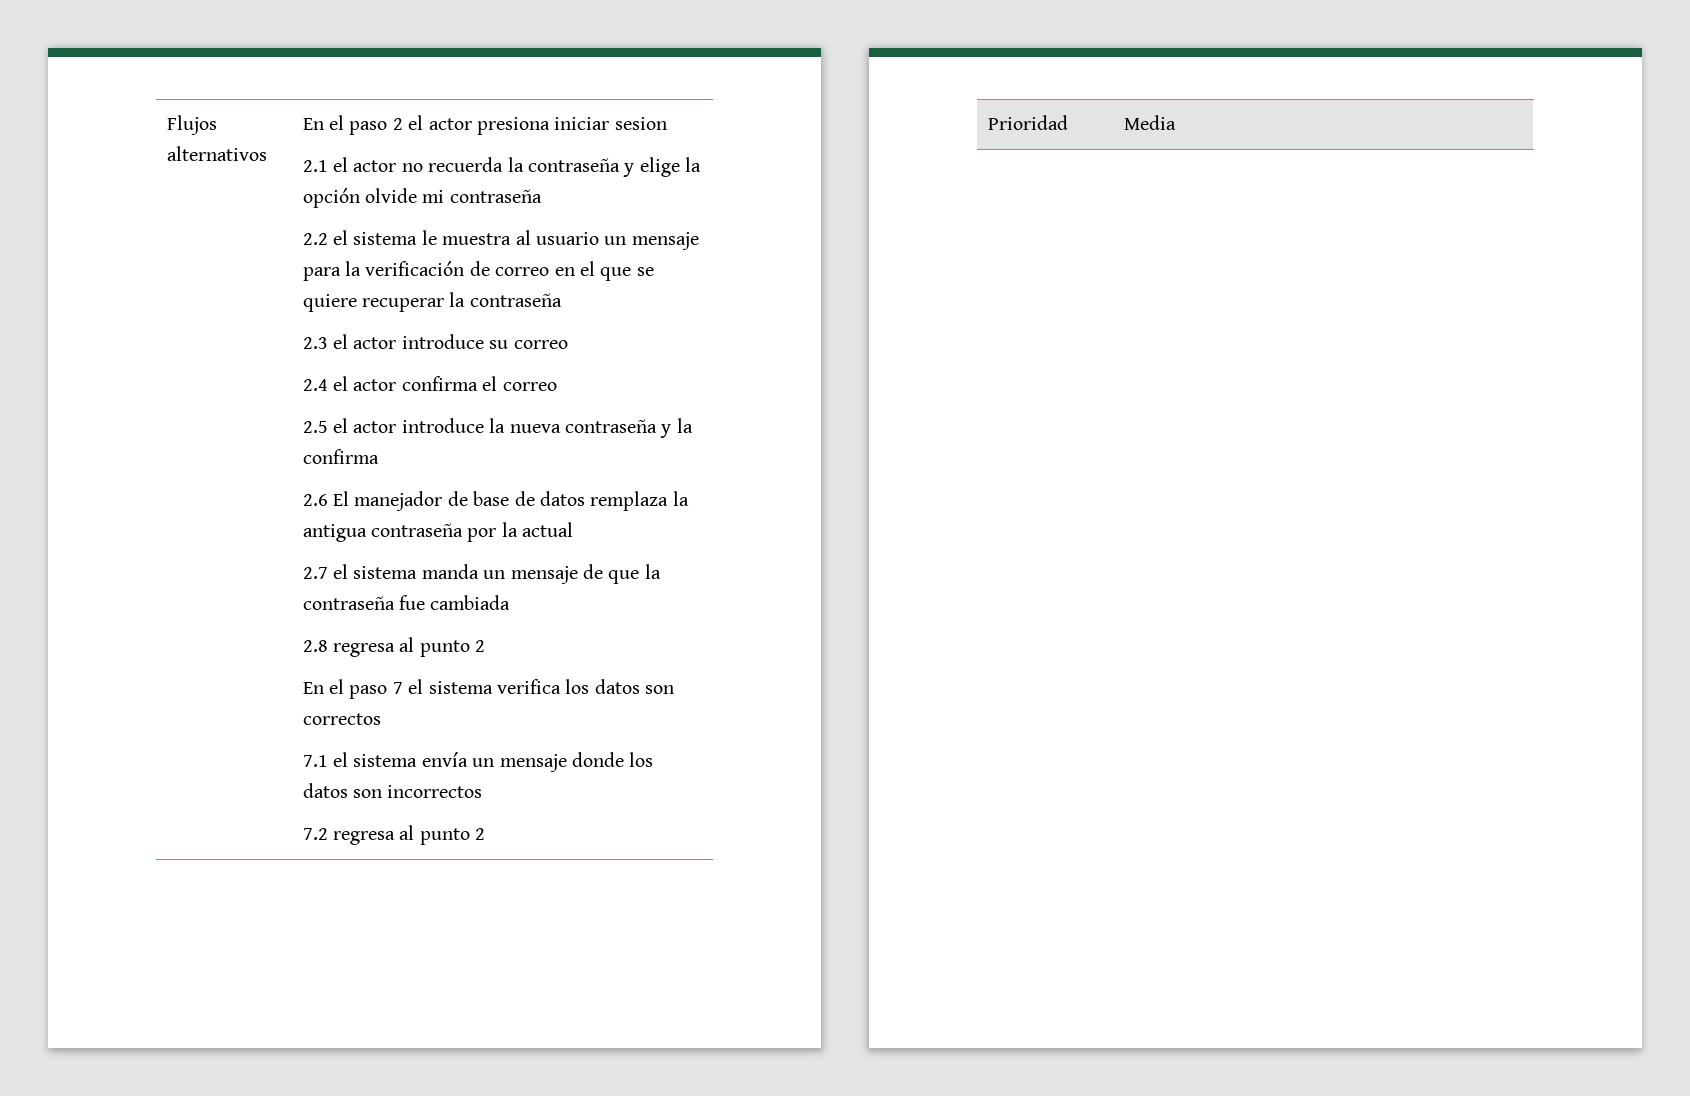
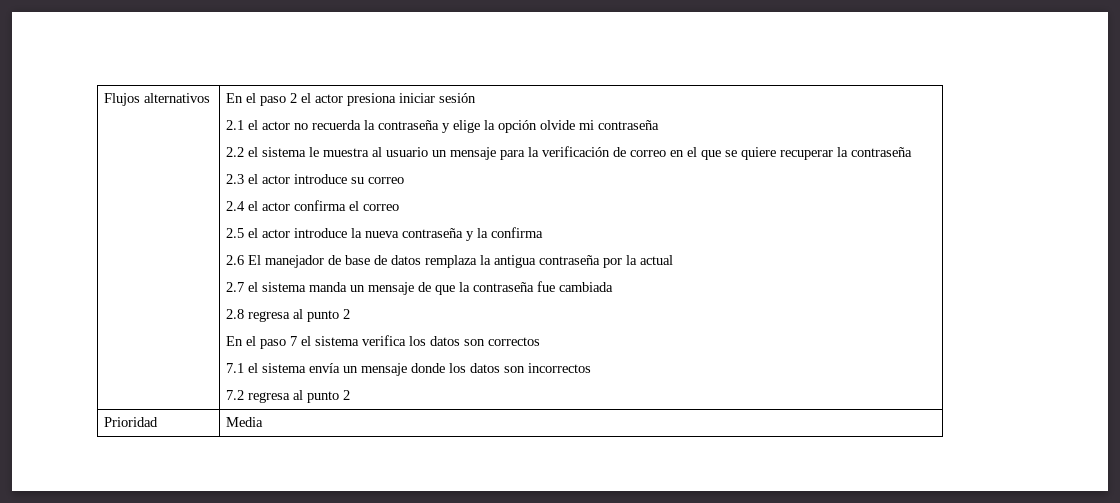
[614,117,667,130] sesion -> [439,93,477,103] sesión

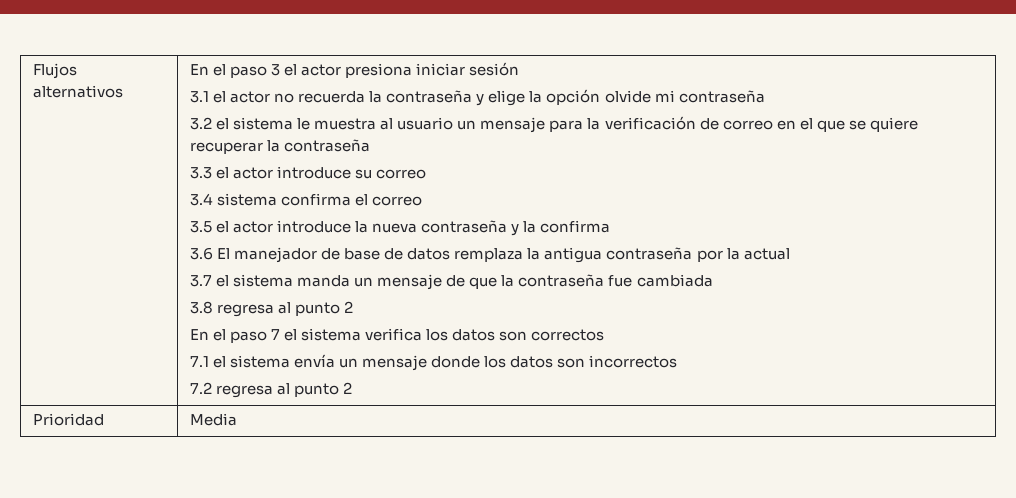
[290,93,298,103] 2 -> [271,64,281,76] 3
[226,120,245,130] 2.1 -> [189,91,209,103] 3.1
[226,147,245,157] 2.2 -> [189,117,212,130] 3.2
[226,174,245,184] 2.3 -> [189,167,212,179] 3.3
[226,201,291,211] 2.4 el actor -> [189,193,278,206] 3.4 sistema
[226,228,245,238] 2.5 -> [189,221,212,233] 3.5
[226,255,245,265] 2.6 -> [189,247,213,260] 3.6
[226,282,245,292] 2.7 -> [189,275,212,287] 3.7
[226,309,245,319] 2.8 -> [189,301,213,314] 3.8

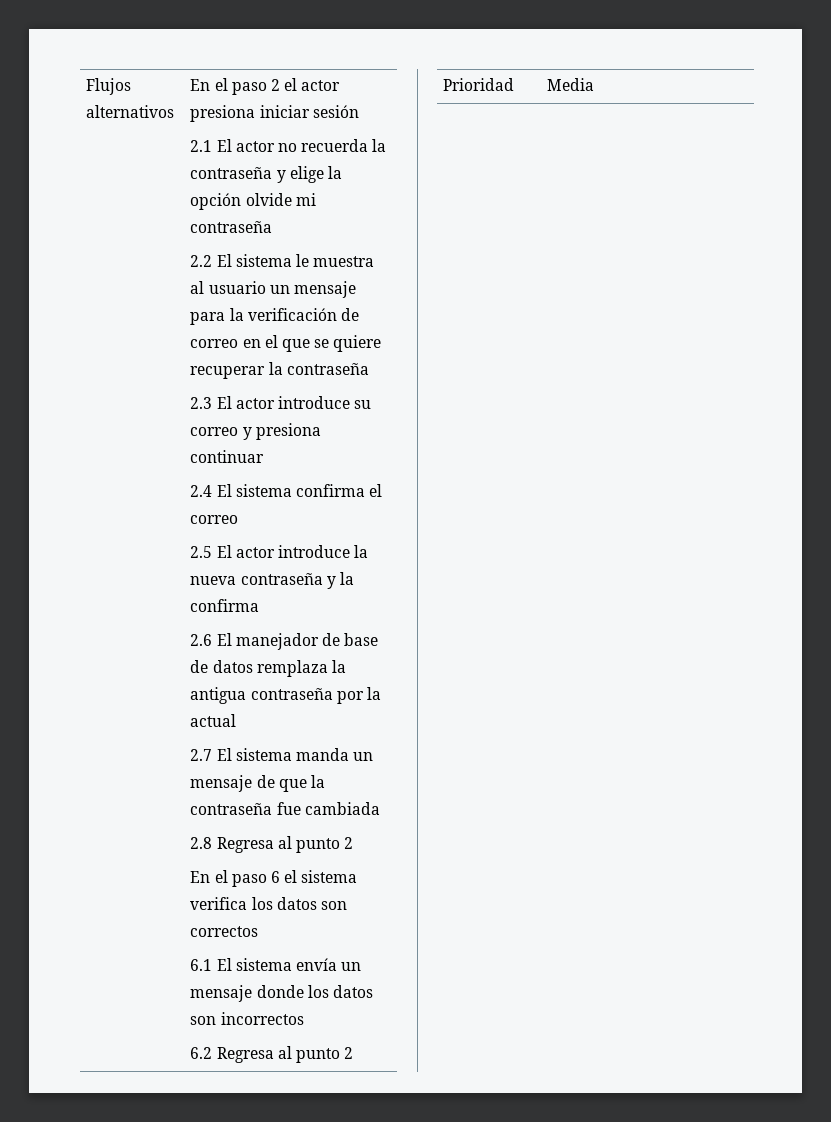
[271,64,281,76] 3 -> [270,79,280,91] 2
[189,91,227,103] 3.1 el -> [190,139,232,152] 2.1 El
[189,117,230,130] 3.2 el -> [190,254,232,267] 2.2 El
[189,167,230,179] 3.3 el -> [190,396,232,409] 2.3 El
[189,193,213,206] // 3.4 -> [242,423,321,440] [190,450,265,463] [190,484,232,497] y presiona continuar // 2.4 El
[189,221,230,233] 3.5 el -> [190,545,232,558] 2.5 El
[189,247,213,260] 3.6 -> [190,634,213,646] 2.6
[189,275,230,287] 3.7 el -> [190,748,232,761] 2.7 El
[189,301,275,317] 3.8 regresa -> [190,837,274,853] 2.8 Regresa
[271,329,281,340] 7 -> [270,871,280,883] 6
[189,356,227,368] 7.1 el -> [190,958,232,971] 6.1 El
[189,382,274,398] 7.2 regresa -> [190,1047,274,1063] 6.2 Regresa

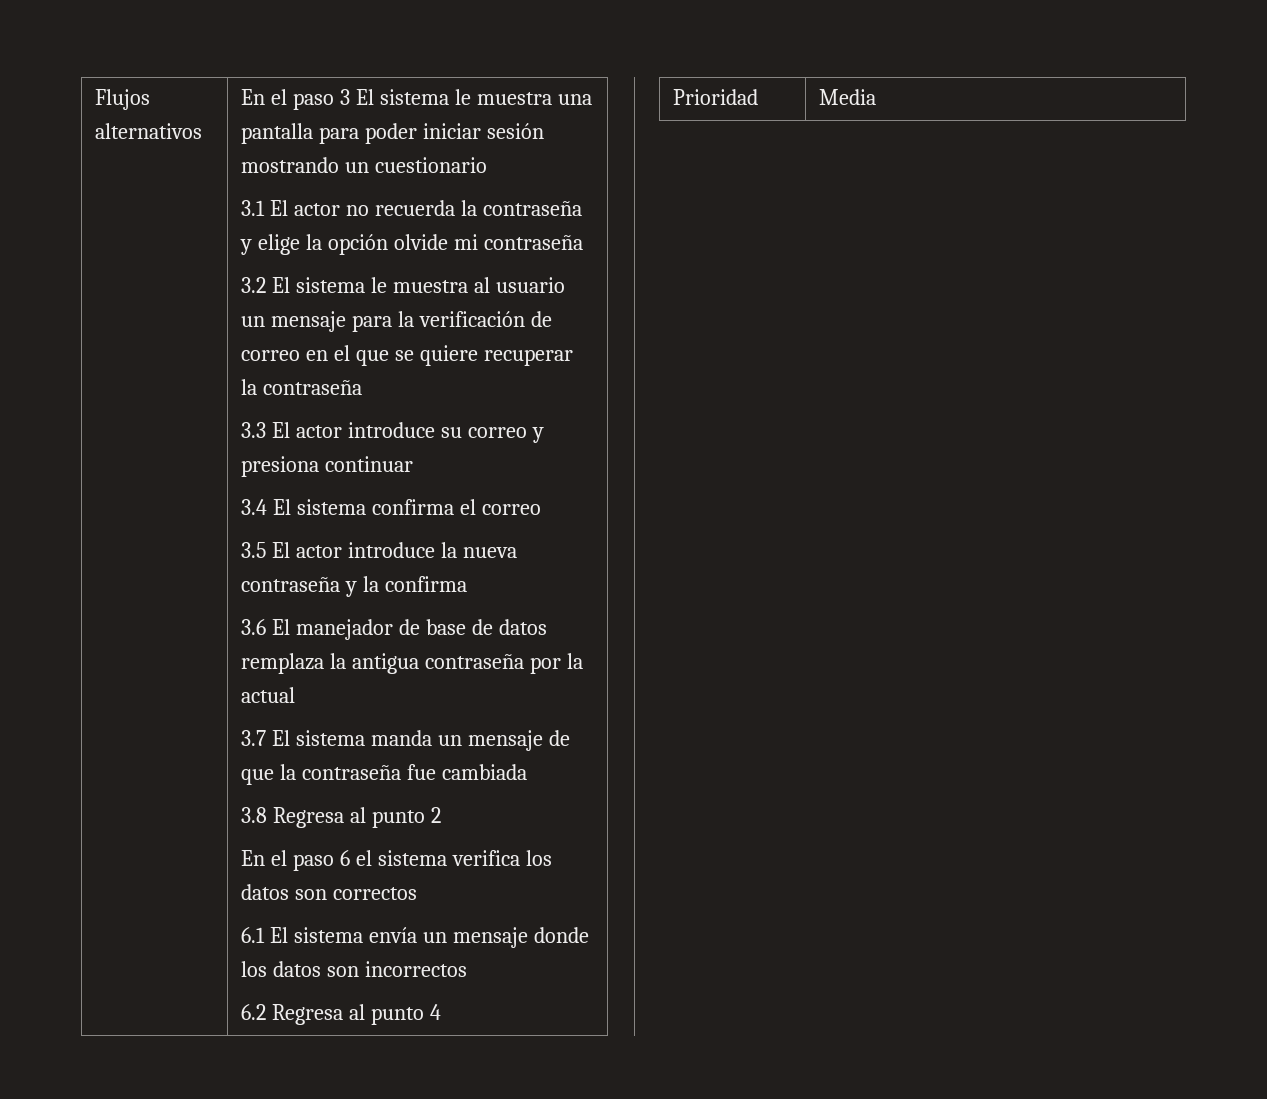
[270,78,341,91] [190,105,359,122] [190,140,213,152] 2 el actor presiona iniciar sesión // 2.1 -> [340,89,592,105] [241,123,544,144] [241,157,488,173] [241,200,266,216] 3 El sistema le muestra una pantalla para poder iniciar sesión mostrando un cuestionario // 3.1
[190,255,213,267] 2.2 -> [241,277,267,293] 3.2
[190,397,213,409] 2.3 -> [241,422,267,438] 3.3
[190,485,213,497] 2.4 -> [241,499,268,515] 3.4
[190,546,213,558] 2.5 -> [241,542,267,558] 3.5
[190,634,213,646] 2.6 -> [241,619,267,635] 3.6
[190,749,213,761] 2.7 -> [241,730,267,746] 3.7
[190,837,213,849] 2.8 -> [241,807,268,823] 3.8
[344,1047,354,1059] 2 -> [429,1004,441,1020] 4

